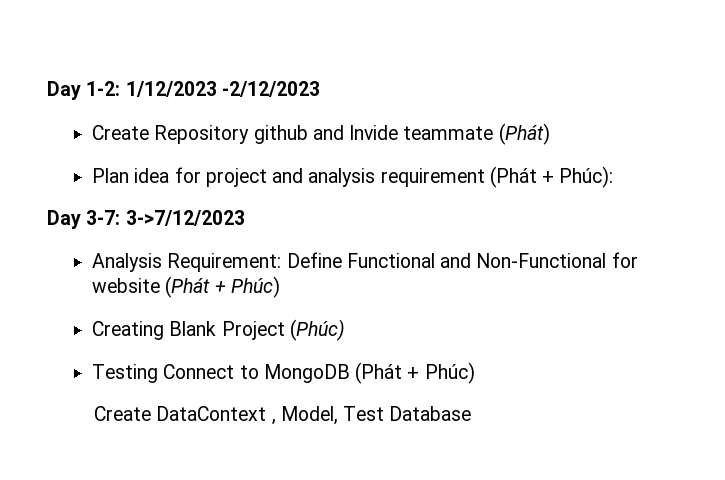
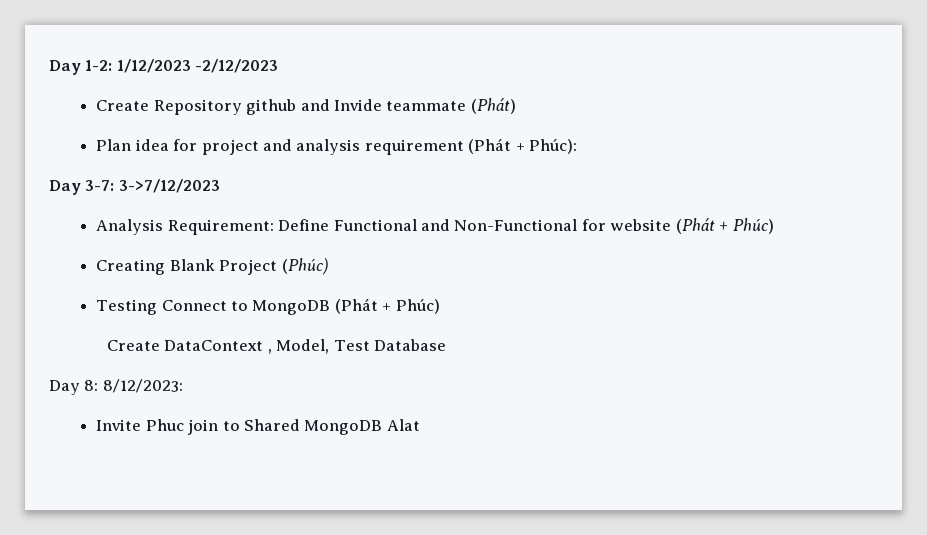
(472, 413) none -> [49,379,183,395] [96,419,420,435] // Day 8: 8/12/2023: // Invite Phuc join to Shared MongoDB Alat

